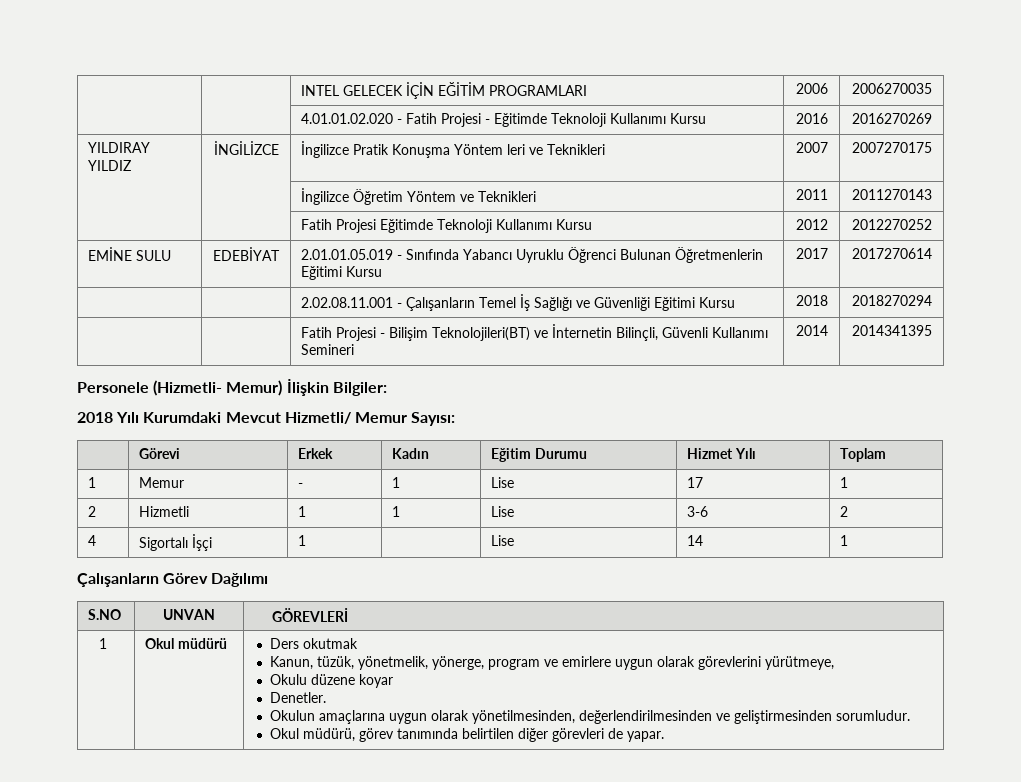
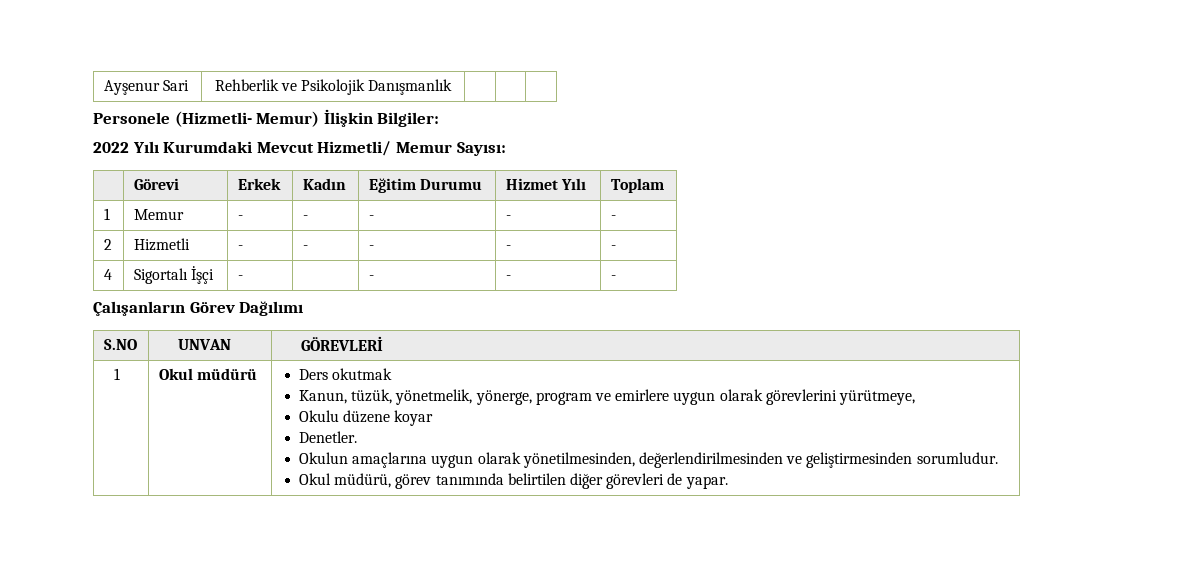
[301,82,588,99] [795,83,828,94] [851,83,932,94] [301,113,707,127] [795,113,828,124] [851,113,932,124] [88,142,151,153] [88,160,132,171] [213,141,279,155] [301,141,606,158] [795,142,828,153] [851,142,932,153] [301,188,537,205] [795,189,828,200] [851,189,932,200] [301,219,593,233] [795,219,828,230] [851,219,932,230] [88,247,172,261] [213,247,280,261] [301,247,764,263] [301,266,383,280] [795,248,828,259] [851,248,932,259] [301,294,736,311] [795,295,828,306] [851,295,932,306] [301,324,769,341] [301,344,355,355] [795,325,828,336] [851,325,932,336] | | INTEL GELECEK İÇİN EĞİTİM PROGRAMLARI | 2006 | 2006270035 // | | 4.01.01.02.020 - Fatih Projesi - Eğitimde Teknoloji Kullanımı Kursu | 2016 | 2016270269 // YILDIRAY YILDIZ | İNGİLİZCE | İngilizce Pratik Konuşma Yöntem leri ve Teknikleri | 2007 | 2007270175 // | | İngilizce Öğretim Yöntem ve Teknikleri | 2011 | 2011270143 // | | Fatih Projesi Eğitimde Teknoloji Kullanımı Kursu | 2012 | 2012270252 // EMİNE SULU | EDEBİYAT | 2.01.01.05.019 - Sınıfında Yabancı Uyruklu Öğrenci Bulunan Öğretmenlerin Eğitimi Kursu | 2017 | 2017270614 // | | 2.02.08.11.001 - Çalışanların Temel İş Sağlığı ve Güvenliği Eğitimi Kursu | 2018 | 2018270294 // | | Fatih Projesi - Bilişim Teknolojileri(BT) ve İnternetin Bilinçli, Güvenli Kullanımı Semineri | 2014 | 2014341395 -> [103,80,190,95] [214,79,453,95] Ayşenur Sari | Rehberlik ve Psikolojik Danışmanlık | | |
[77,412,113,423] 2018 -> [93,142,129,153] 2022
[392,477,401,488] [491,477,515,488] [687,477,704,488] [840,477,849,488] [88,506,97,517] [139,506,190,517] [298,506,307,517] [392,506,401,517] [491,506,515,517] [687,506,709,517] [840,506,849,517] 1 | Lise | 17 | 1 // 2 | Hizmetli | 1 | 1 | Lise | 3-6 | 2 -> [302,215,308,220] [368,215,374,220] [505,215,511,220] [610,215,616,220] [103,239,112,250] [133,238,190,251] [237,245,243,250] [302,245,308,250] [368,245,374,250] [505,245,511,250] [610,245,616,250] - | - | - | - // 2 | Hizmetli | - | - | - | - | -
[298,535,307,546] [491,535,515,546] [687,535,704,546] [840,535,849,546] 1 | | Lise | 14 | 1 -> [237,275,243,280] [368,275,374,280] [505,275,511,280] [610,275,616,280] - | | - | - | -

